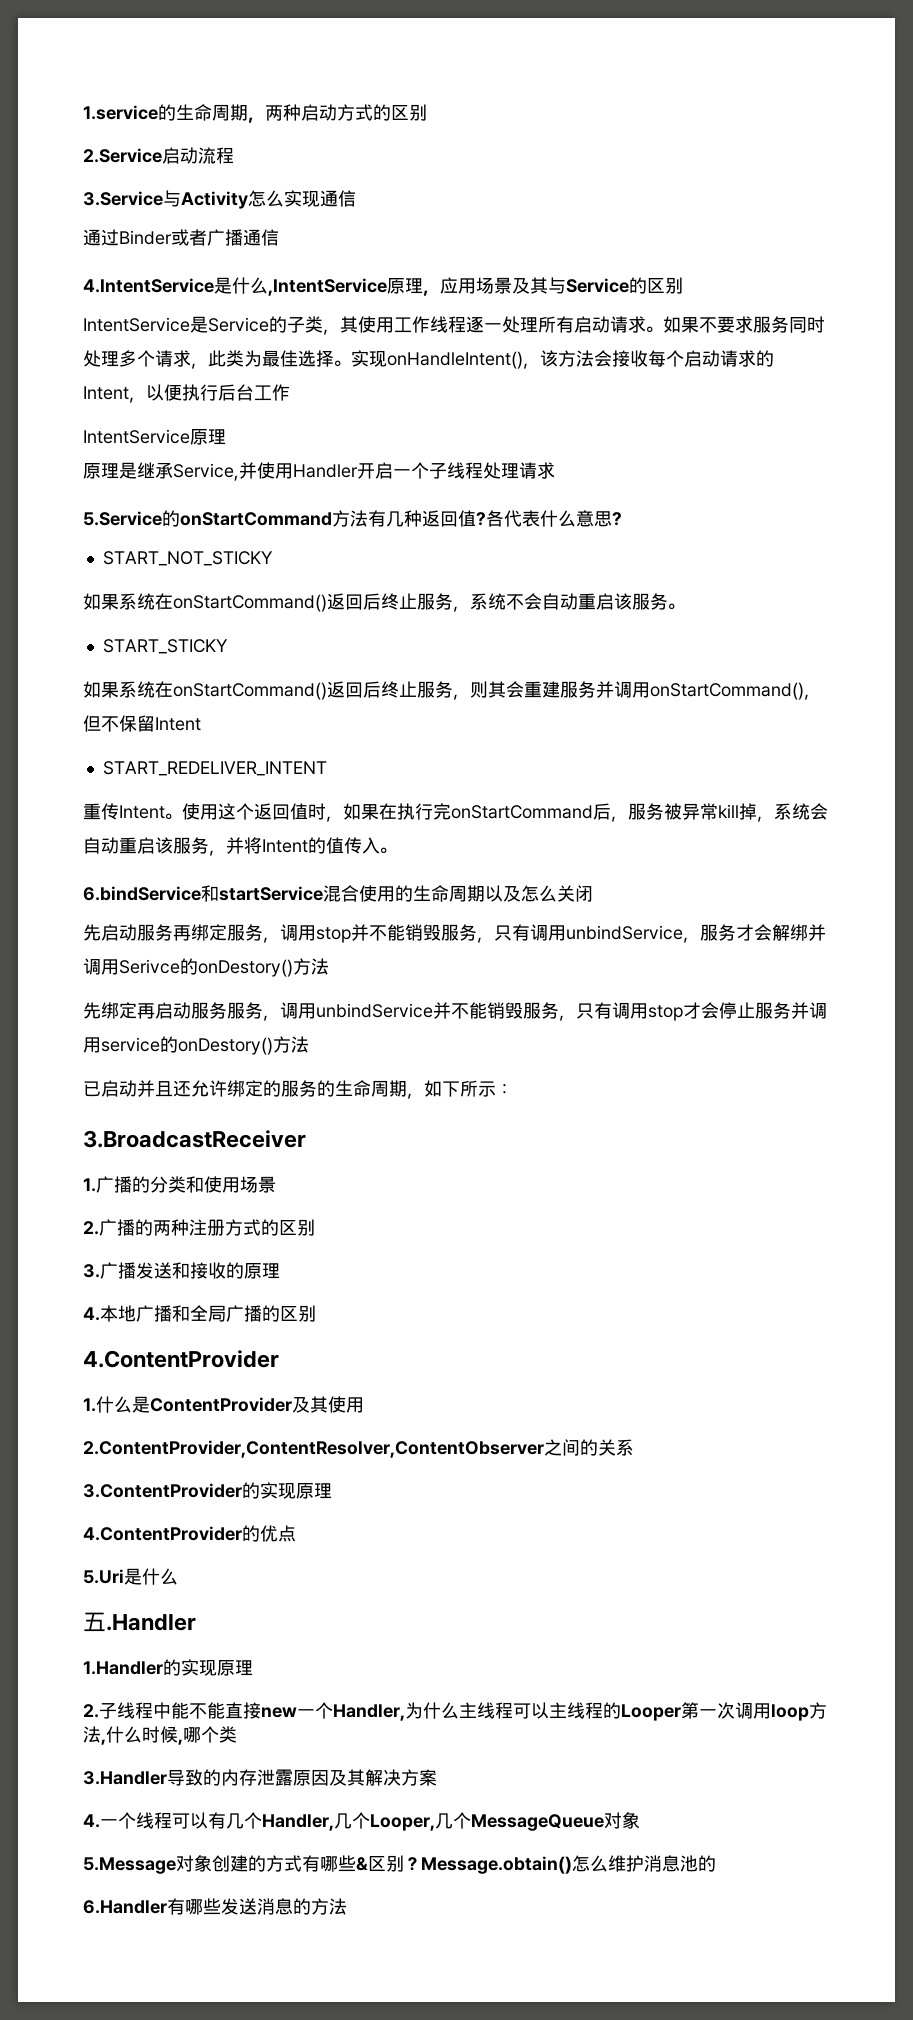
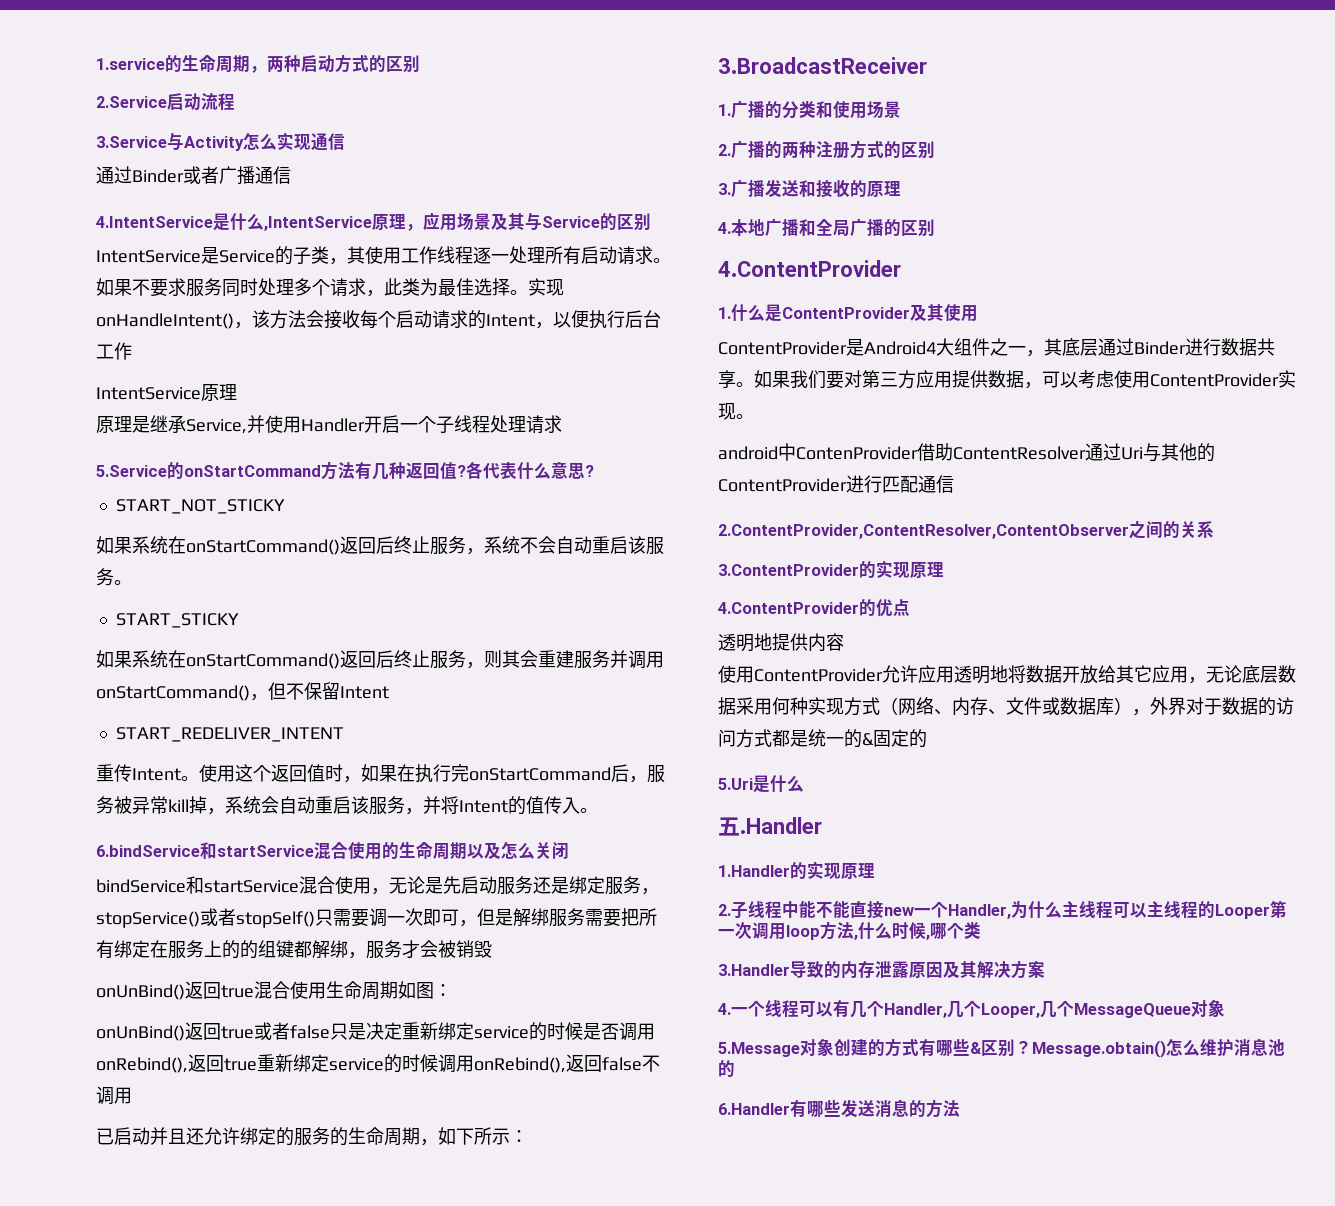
(593, 893) none -> [96,876,443,895] bindService和startService混合使用，无论是
[173,925,191,941] 再 -> [533,876,569,894] 还是
[280,924,826,943] [83,958,329,977] [83,1002,827,1021] [83,1036,309,1055] 调用stop并不能销毁服务，只有调用unbindService，服务才会解绑并调用Serivce的onDestory()方法 // 先绑定再启动服务服务，调用unbindService并不能销毁服务，只有调用stop才会停止服务并调用service的onDestory()方法 -> [96,908,657,928] [96,940,492,959] [96,981,452,1000] [96,1022,655,1041] [96,1054,660,1073] [96,1086,132,1105] stopService()或者stopSelf()只需要调一次即可，但是解绑服务需要把所有绑定在服务上的的组键都解绑，服务才会被销毁 // onUnBind()返回true混合使用生命周期如图： // onUnBind()返回true或者false只是决定重新绑定service的时候是否调用onRebind(),返回true重新绑定service的时候调用onRebind(),返回false不调用
(364, 1405) none -> [718,338,1275,357] [718,370,1296,389] [718,403,754,420] [718,443,1215,462] [718,475,954,493] // ContentProvider是Android4大组件之一，其底层通过Binder进行数据共享。如果我们要对第三方应用提供数据，可以考虑使用ContentProvider实现。 // android中ContenProvider借助ContentResolver通过Uri与其他的ContentProvider进行匹配通信
(296, 1533) none -> [718,633,844,652] [718,665,1296,684] [718,697,1294,716] [718,729,927,748] // 透明地提供内容 // 使用ContentProvider允许应用透明地将数据开放给其它应用，无论底层数据采用何种实现方式（网络、内存、文件或数据库），外界对于数据的访问方式都是统一的&固定的

